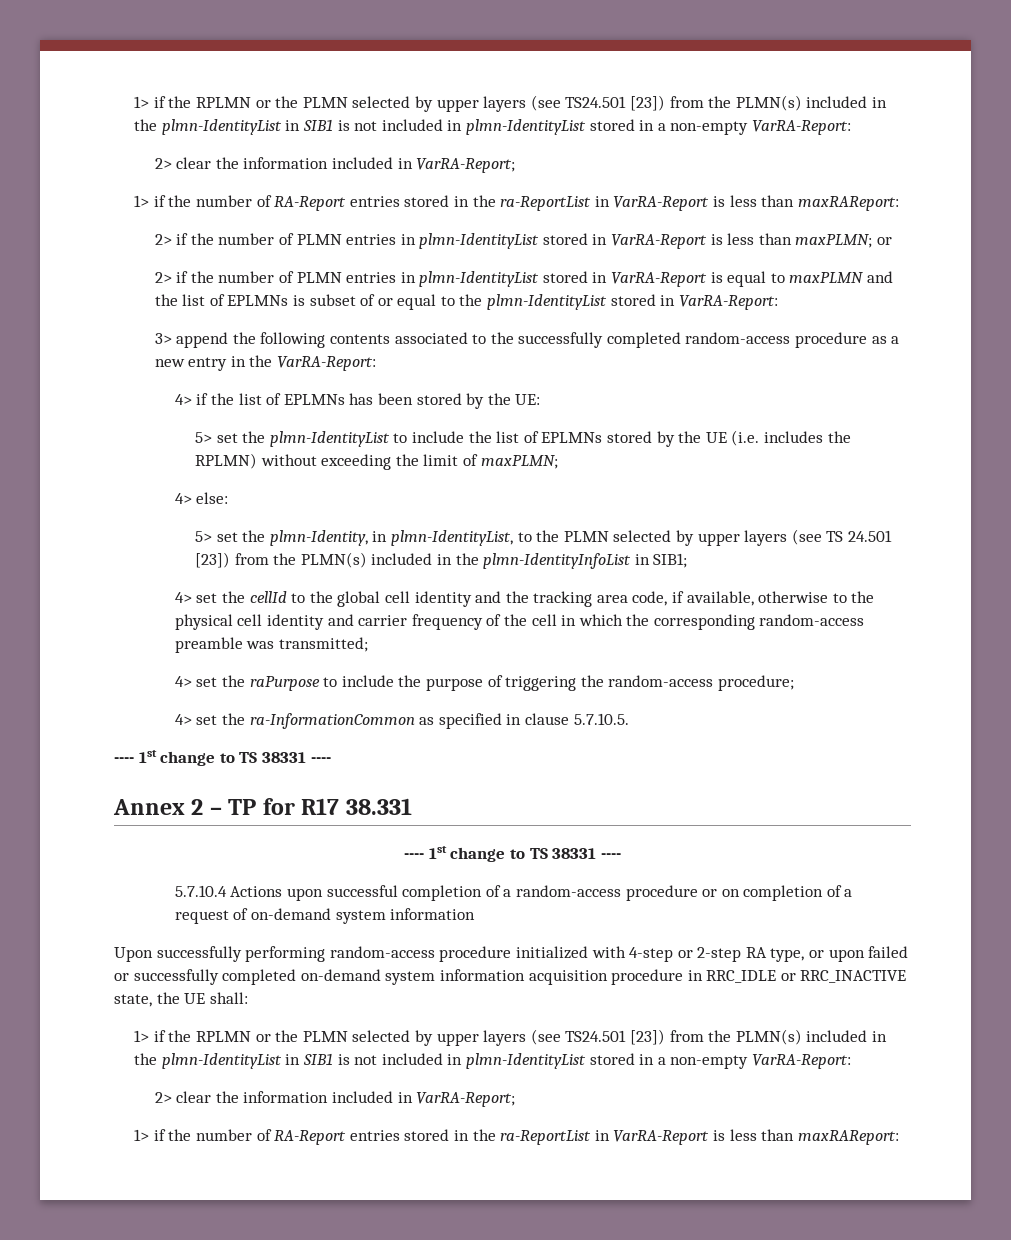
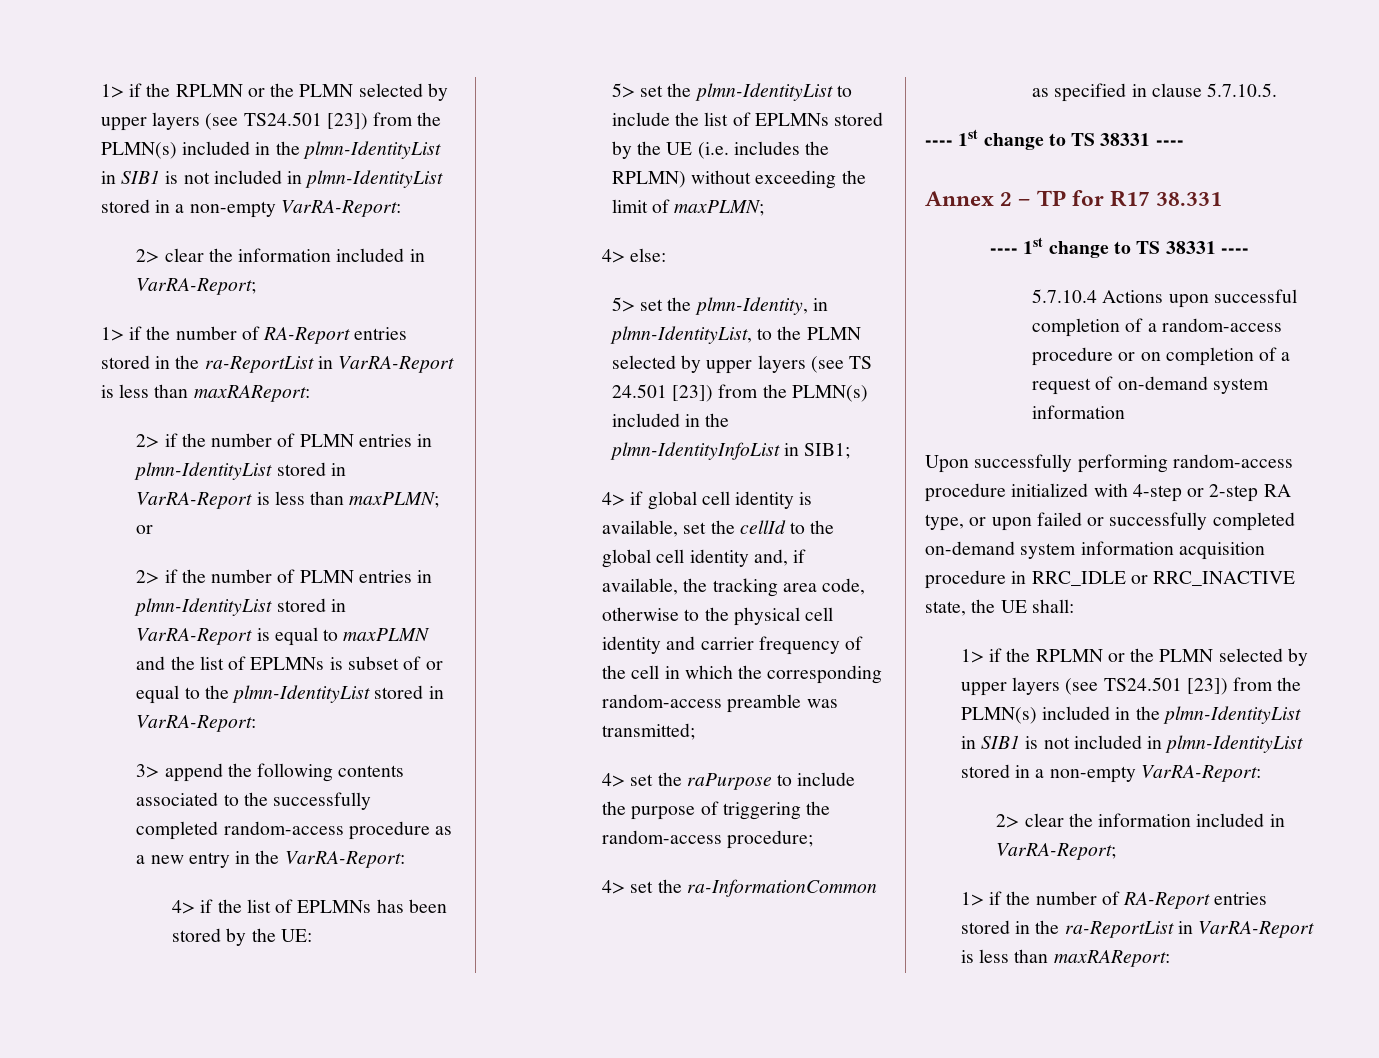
(192, 597) none -> [630,491,813,510] [602,520,679,537] if global cell identity is available,
[475,591,502,603] and -> [753,549,807,566] [602,578,679,595] and, if available,
[672,591,754,606] if available, -> (866, 586) none

